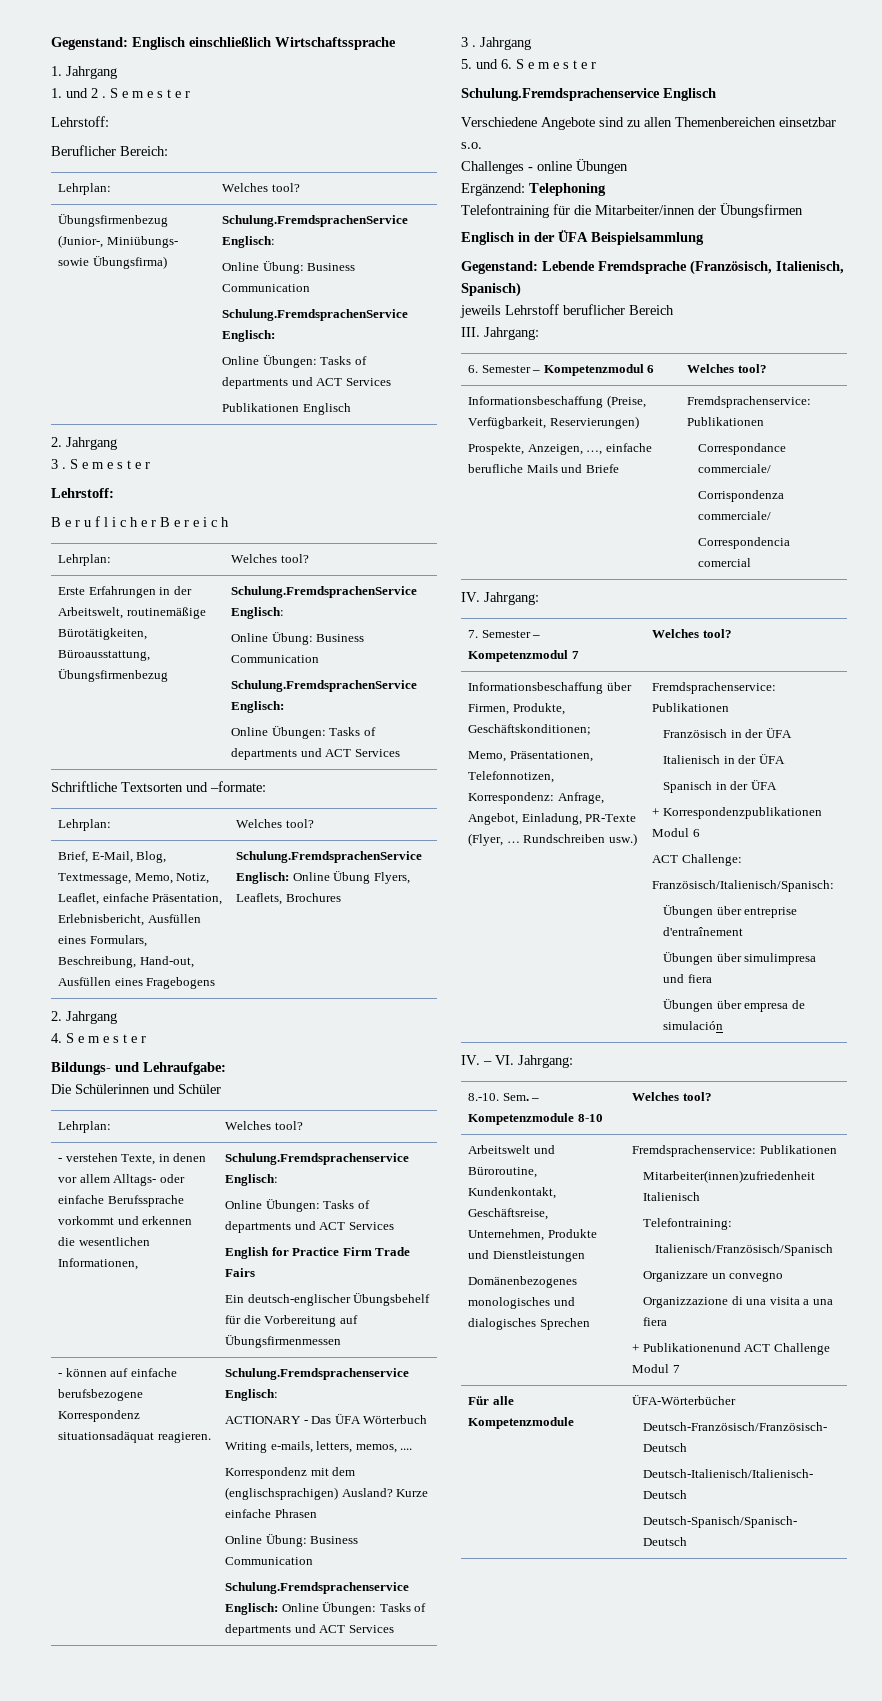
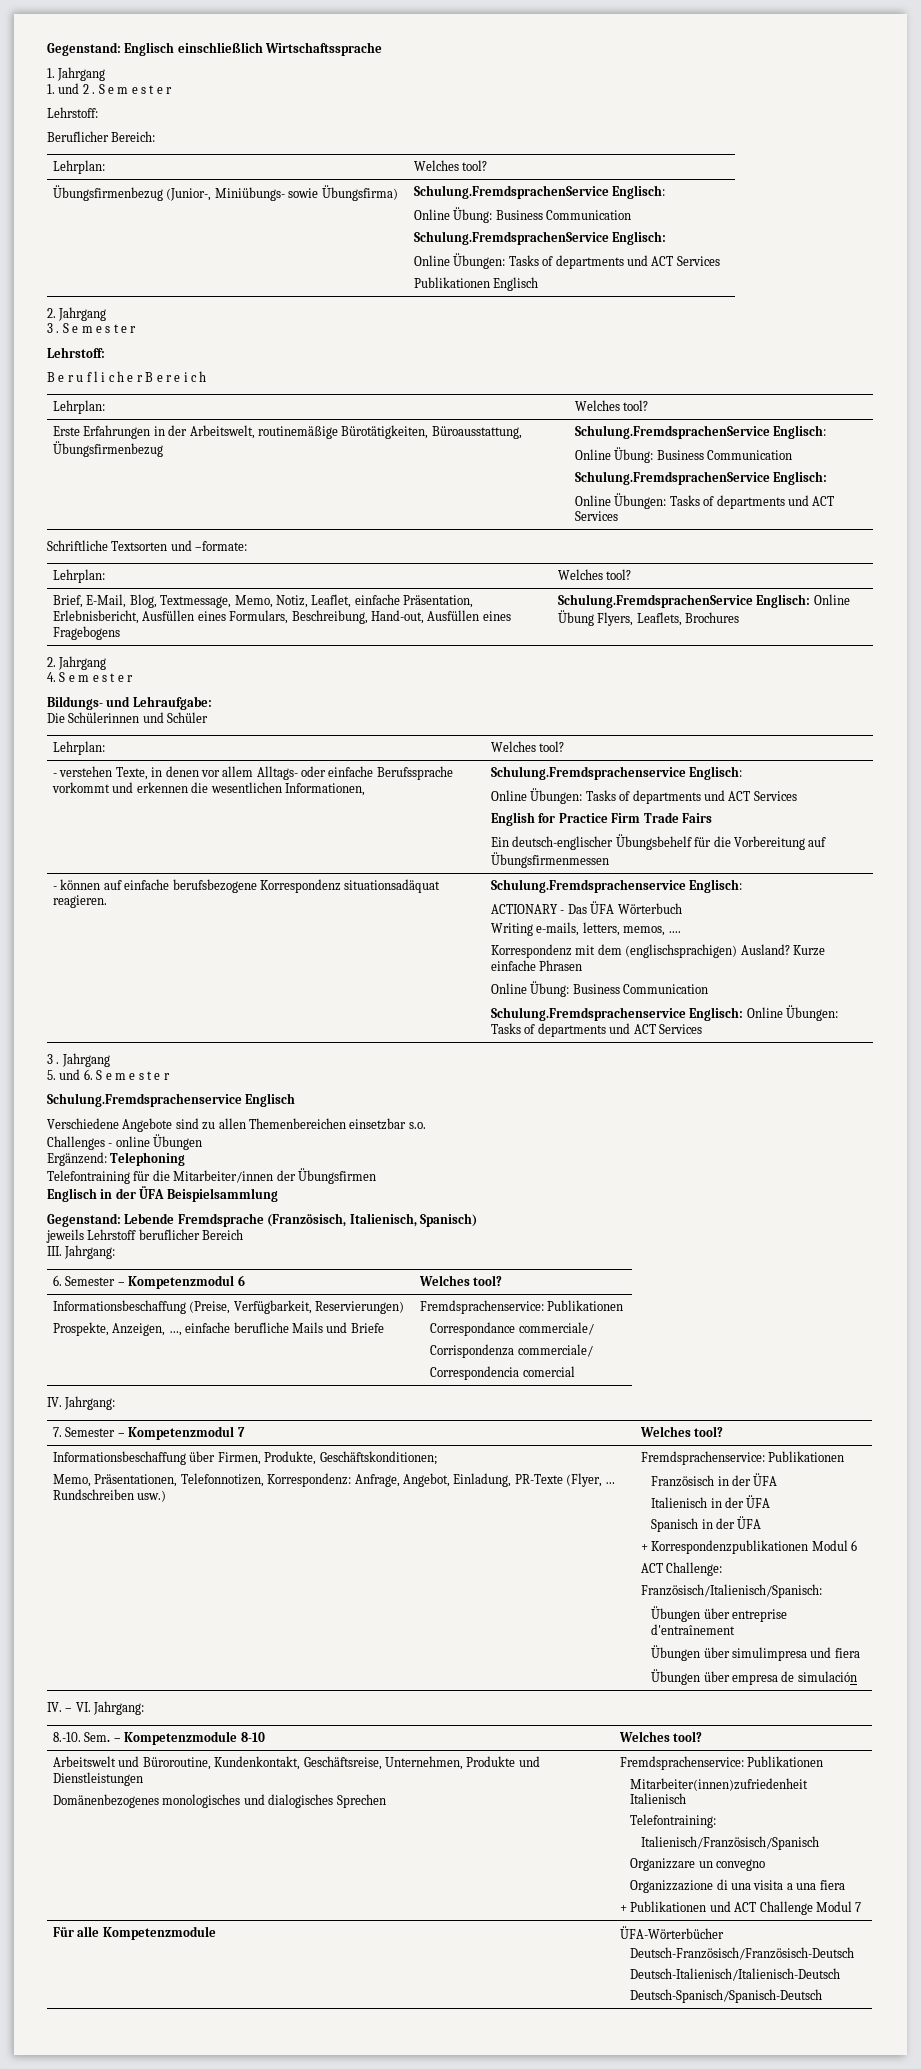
[642,1343,741,1352] Publikationenund -> [630,1901,731,1912] Publikationen und

